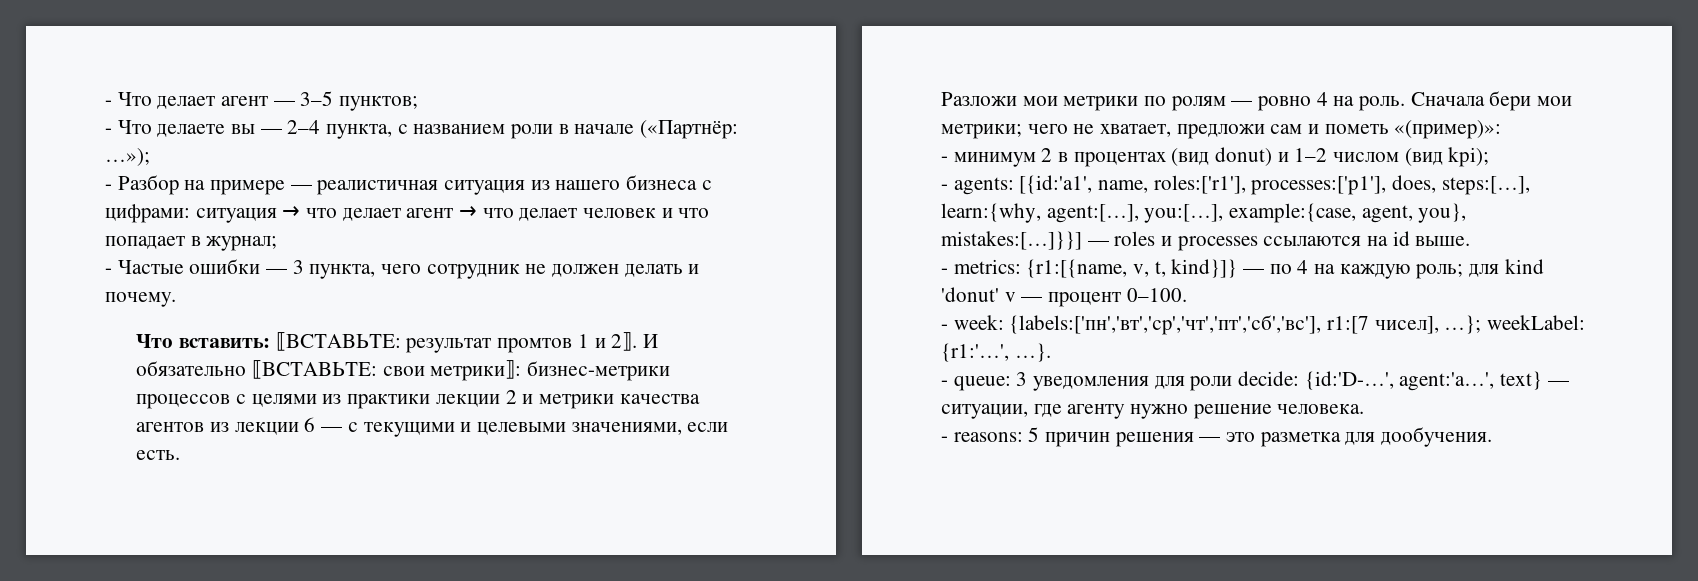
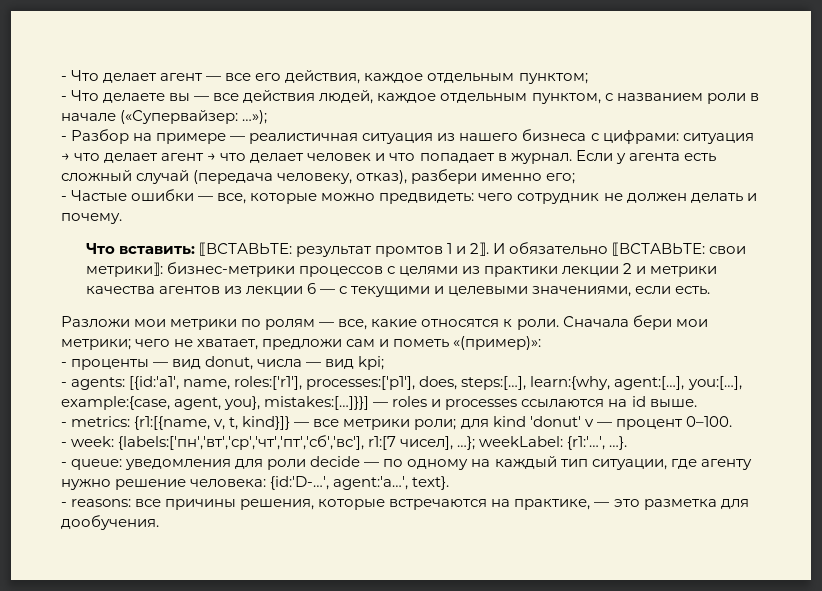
[300,91,419,111] 3–5 пунктов; -> [225,70,588,84] все его действия, каждое отдельным пунктом;
[287,120,393,139] 2–4 пункта, -> [213,90,601,104] все действия людей, каждое отдельным пунктом,
[640,120,739,139] («Партнёр: -> [120,110,239,124] («Супервайзер:
[206,236,278,251] журнал; -> [510,150,716,164] [61,169,576,184] журнал. Если у агента есть сложный случай (передача человеку, отказ), разбери именно его;
[292,260,376,279] 3 пункта, -> [217,193,475,204] все, которые можно предвидеть:
[1257,92,1406,111] ровно 4 на роль. -> [338,319,559,330] все, какие относятся к роли.
[953,147,1490,167] минимум 2 в процентах (вид donut) и 1–2 числом (вид kpi); -> [71,356,385,370] проценты — вид donut, числа — вид kpi;
[1269,260,1464,279] по 4 на каждую роль; -> [313,419,457,430] все метрики роли;
[1016,372,1028,386] 3 -> (123, 464) none
[1238,371,1569,391] decide: {id:'D-…', agent:'a…', text} — -> [310,456,588,470] decide — по одному на каждый тип
[1277,404,1365,414] [941,427,1194,447] человека. // - reasons: 5 причин решения -> [190,476,450,490] [61,499,591,510] человека: {id:'D-…', agent:'a…', text}. // - reasons: все причины решения, которые встречаются на практике,

